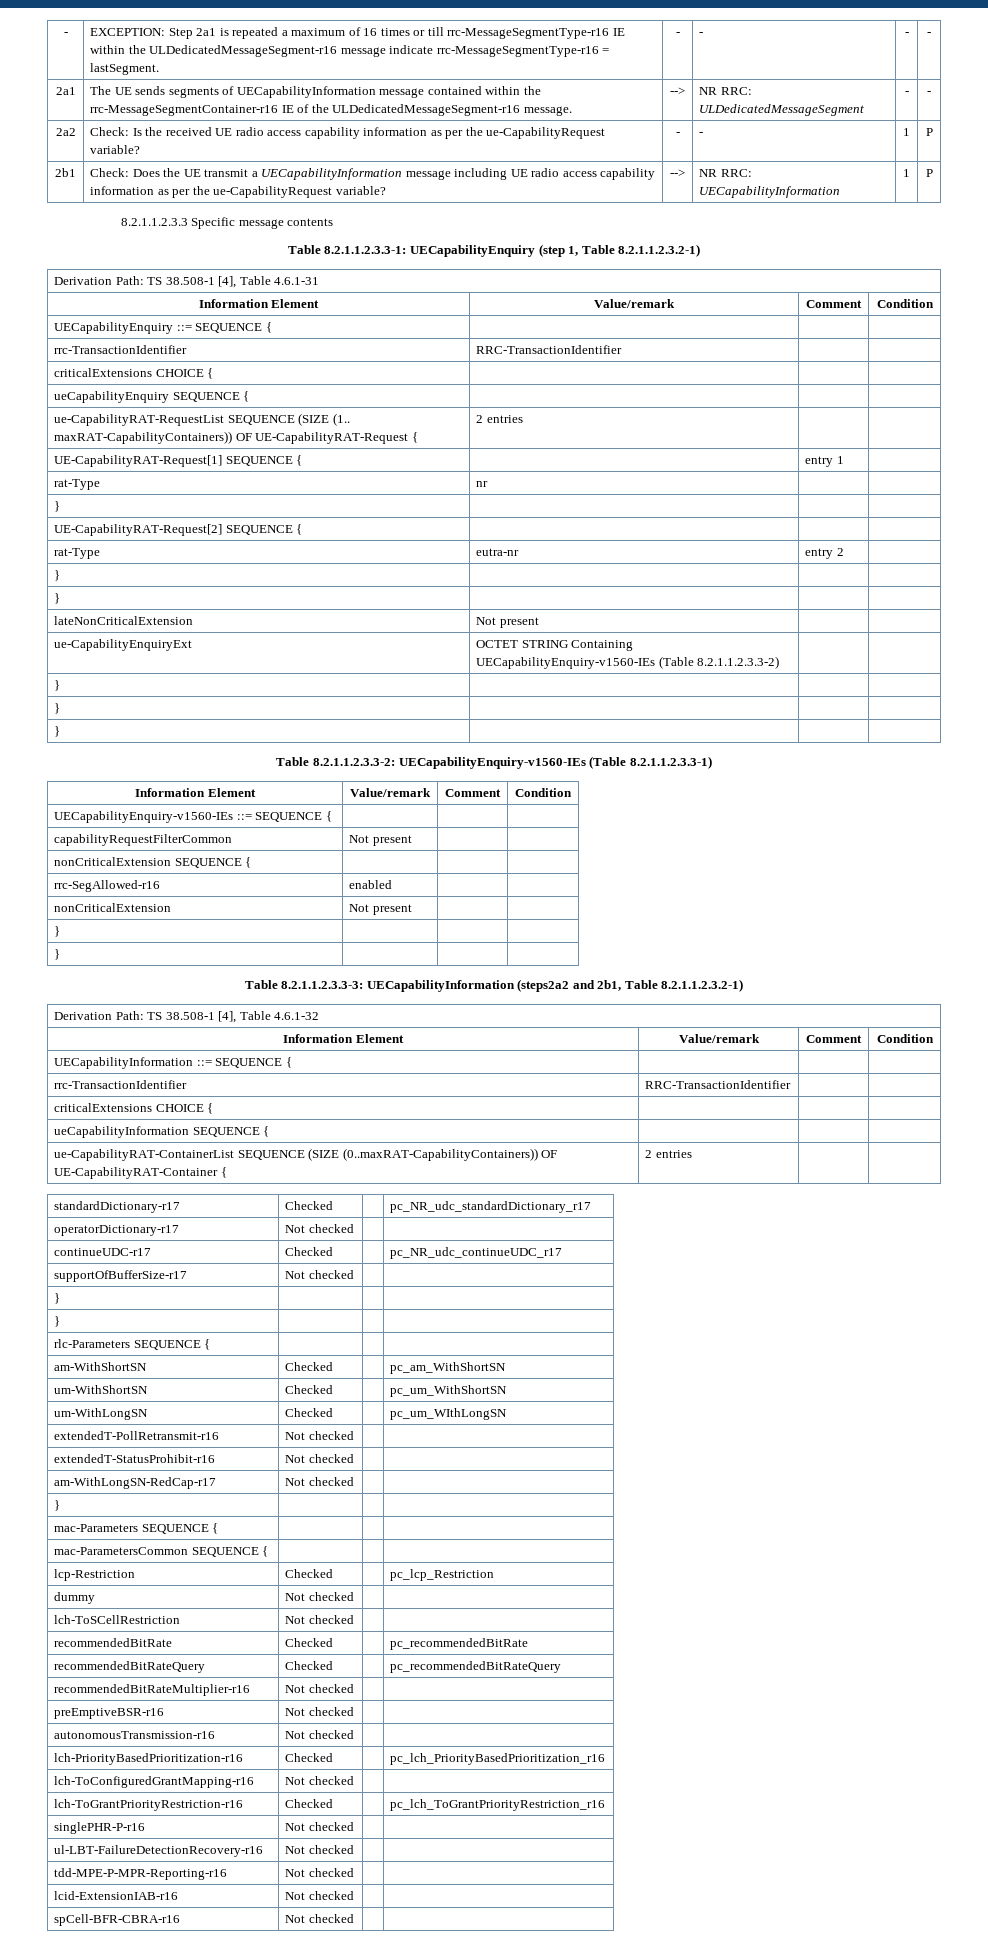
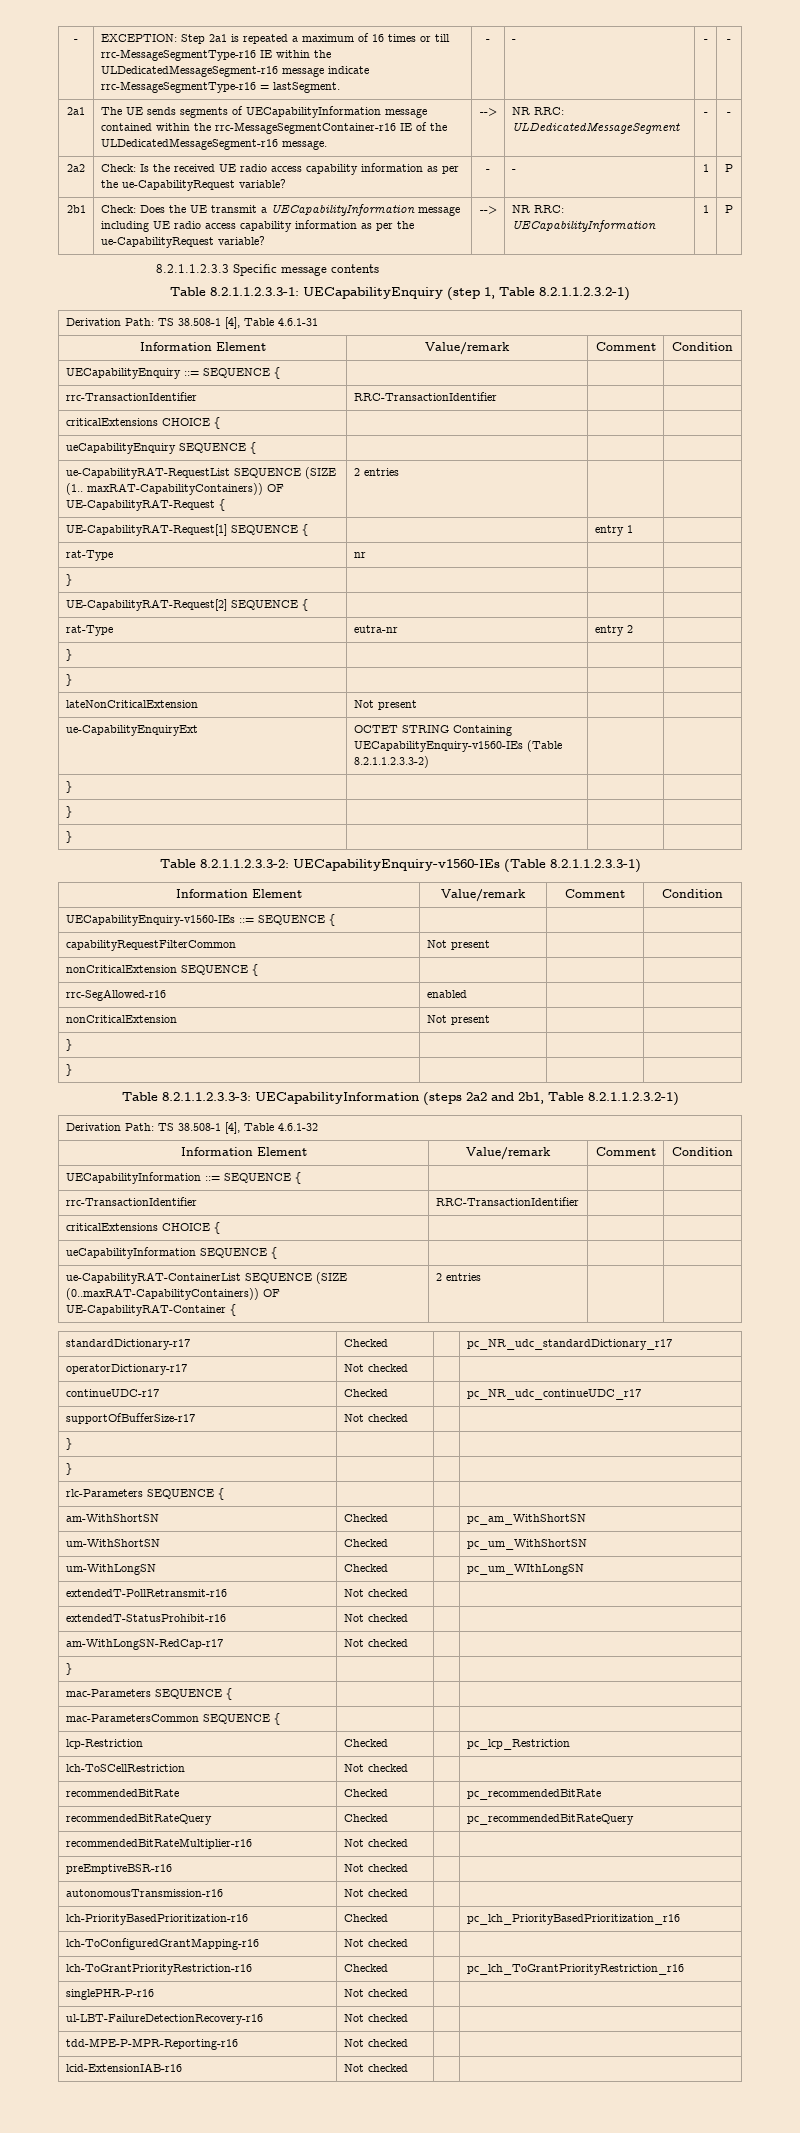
[517,979,570,992] (steps2a2 -> [422,1092,487,1105] (steps 2a2
[54,1592,96,1604] [285,1592,354,1601] // dummy | Not checked | | -> (570, 1744) none
[54,1914,181,1926] [285,1914,354,1923] // spCell-BFR-CBRA-r16 | Not checked | | -> (408, 2068) none

